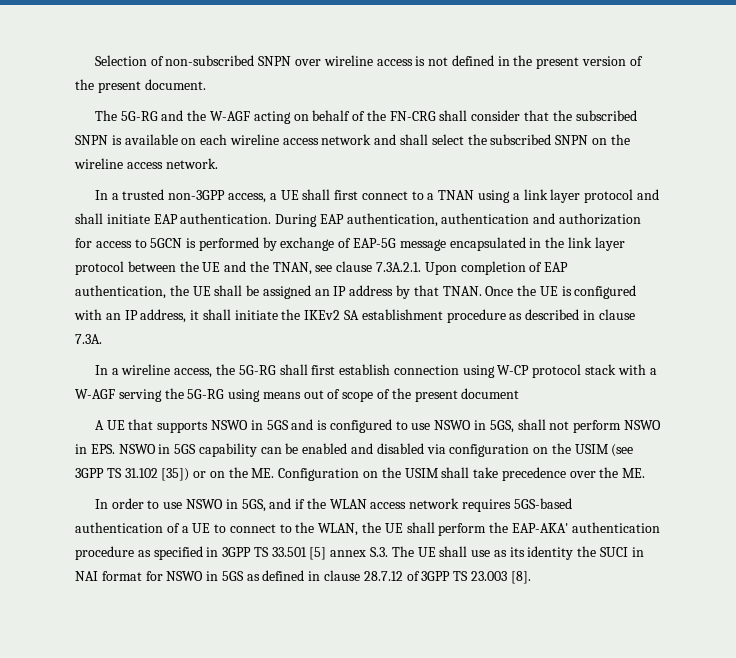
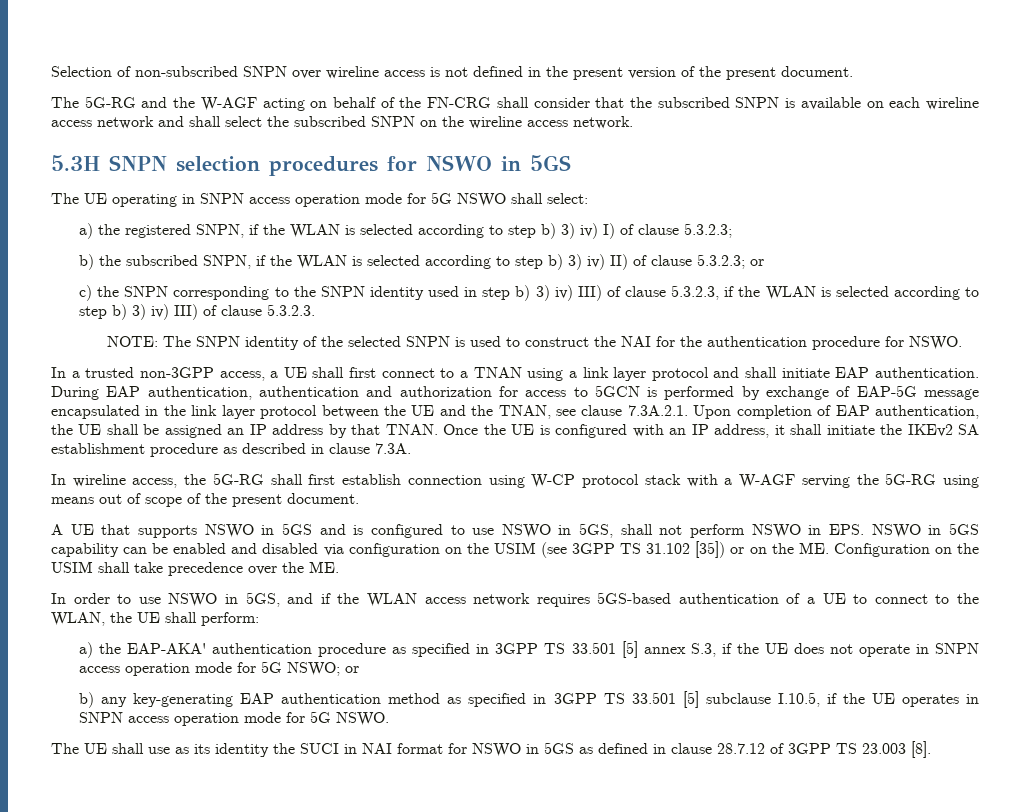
(218, 163) none -> [51,155,571,176] [51,192,588,207] [79,223,733,239] [79,254,765,270] [79,285,980,301] [79,304,316,320] [107,336,963,350] // 5.3H SNPN selection procedures for NSWO in 5GS // The UE operating in SNPN access operation mode for 5G NSWO shall select: // a) the registered SNPN, if the WLAN is selected according to step b) 3) iv) I) of clause 5.3.2.3; // b) the subscribed SNPN, if the WLAN is selected according to step b) 3) iv) II) of clause 5.3.2.3; or // c) the SNPN corresponding to the SNPN identity used in step b) 3) iv) III) of clause 5.3.2.3, if the WLAN is selected according to step b) 3) iv) III) of clause 5.3.2.3. // NOTE: The SNPN identity of the selected SNPN is used to construct the NAI for the authentication procedure for NSWO.
[111,368,119,375] a -> (66, 479) none
[461,388,520,399] document -> [287,493,359,504] document.
[438,523,487,536] perform -> [201,612,259,626] [79,642,94,658] perform: // a)
[370,547,389,557] S.3. -> [690,643,979,657] [79,661,360,676] [79,691,979,708] [79,711,390,726] S.3, if the UE does not operate in SNPN access operation mode for 5G NSWO; or // b) any key-generating EAP authentication method as specified in 3GPP TS 33.501 [5] subclause I.10.5, if the UE operates in SNPN access operation mode for 5G NSWO. //

